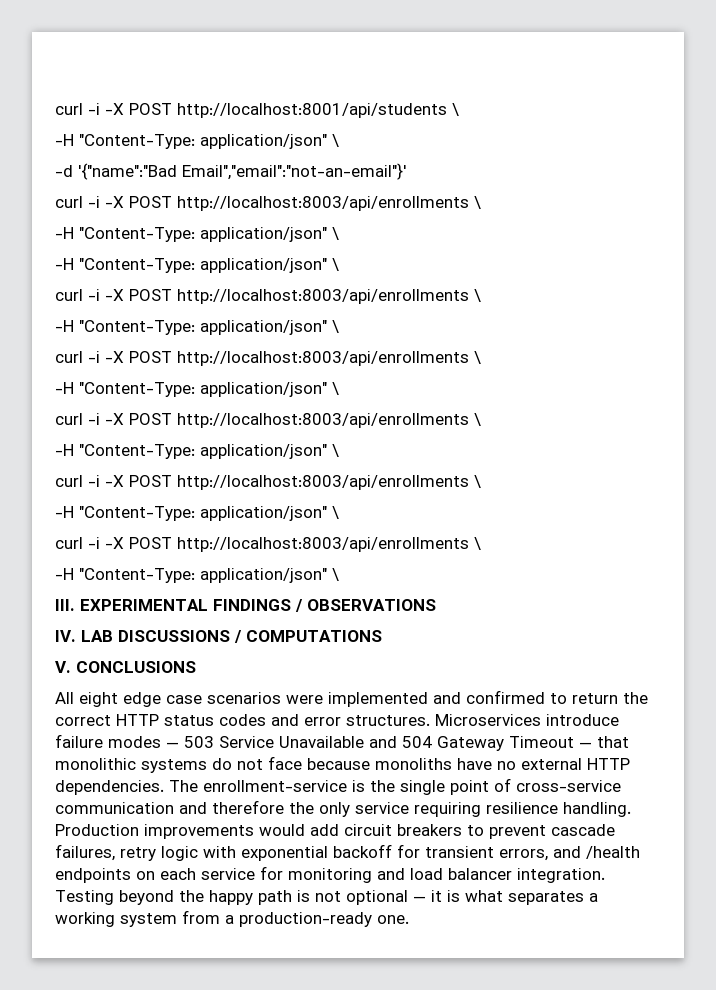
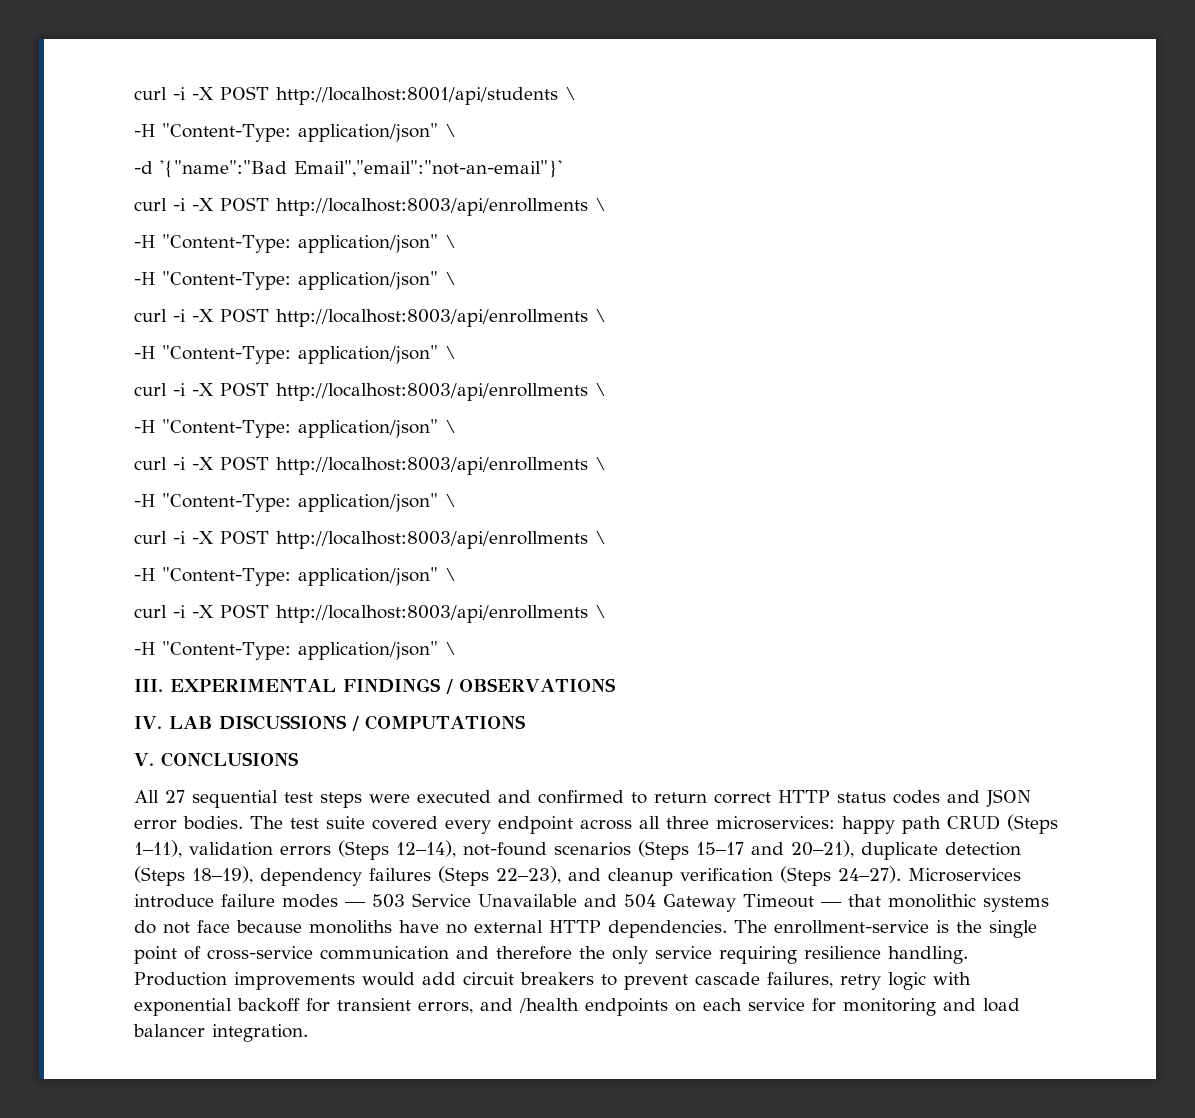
[79,692,428,707] eight edge case scenarios were implemented -> [165,790,491,808] 27 sequential test steps were executed
[623,692,648,704] the -> (707, 797) none
[304,715,430,726] error structures. -> [986,789,1031,807] [134,814,1058,834] [134,840,1021,860] [134,866,901,886] JSON error bodies. The test suite covered every endpoint across all three microservices: happy path CRUD (Steps 1–11), validation errors (Steps 12–14), not-found scenarios (Steps 15–17 and 20–21), duplicate detection (Steps 18–19), dependency failures (Steps 22–23), and cleanup verification (Steps 24–27).
[55,890,598,905] [55,910,409,927] Testing beyond the happy path is not optional — it is what separates a working system from a production-ready one. -> (308, 1033) none

